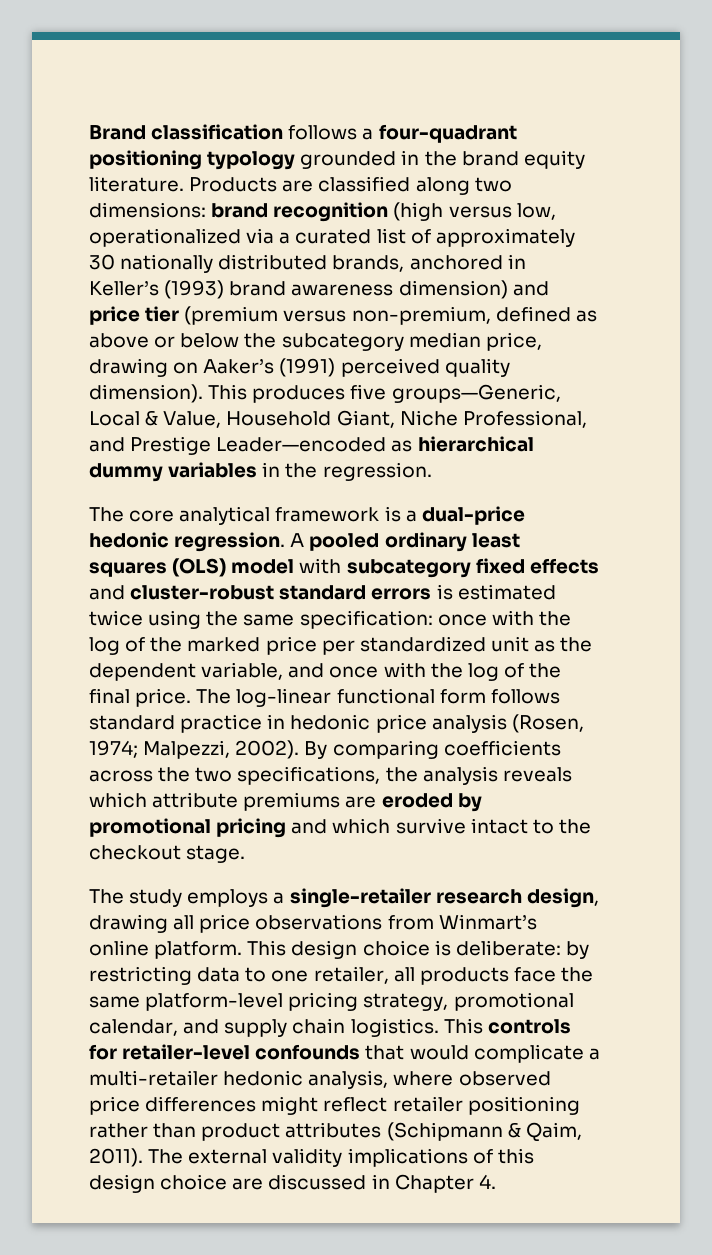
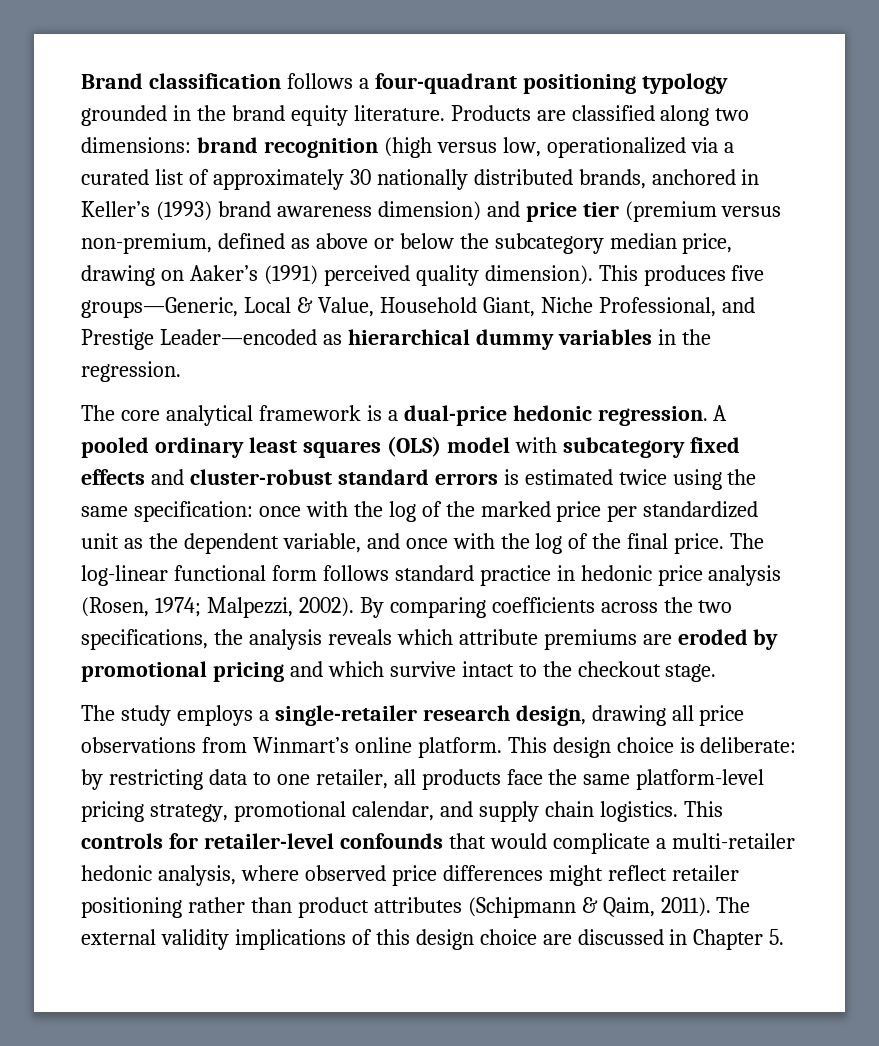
[478,1174,496,1189] 4. -> [769,929,785,945] 5.

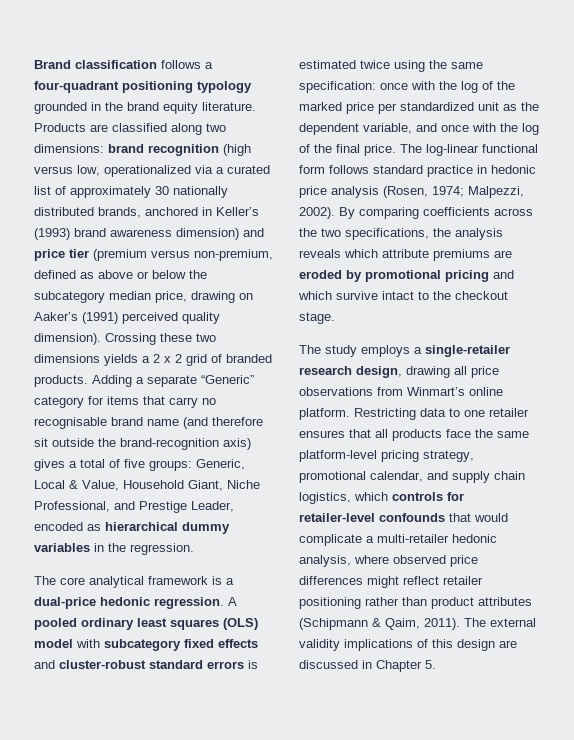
[598,265,765,286] [81,297,238,318] This produces five groups—Generic, -> [105,333,216,345] [34,354,272,366] [34,375,254,387] [34,396,216,408] [34,417,263,429] [34,438,251,450] [34,459,245,471] Crossing these two dimensions yields a 2 x 2 grid of branded products. Adding a separate “Generic” category for items that carry no recognisable brand name (and therefore sit outside the brand-recognition axis) gives a total of five groups: Generic,
[159,329,317,345] Leader—encoded -> [191,501,234,512] [34,522,83,531] Leader, encoded
[507,737,797,758] [81,769,388,790] This design choice is deliberate: by restricting data to one retailer, -> [354,408,529,420] [299,429,371,438] Restricting data to one retailer ensures that
[599,801,723,822] logistics. This -> [299,492,388,504] logistics, which
[479,929,537,945] choice -> (495, 645) none

